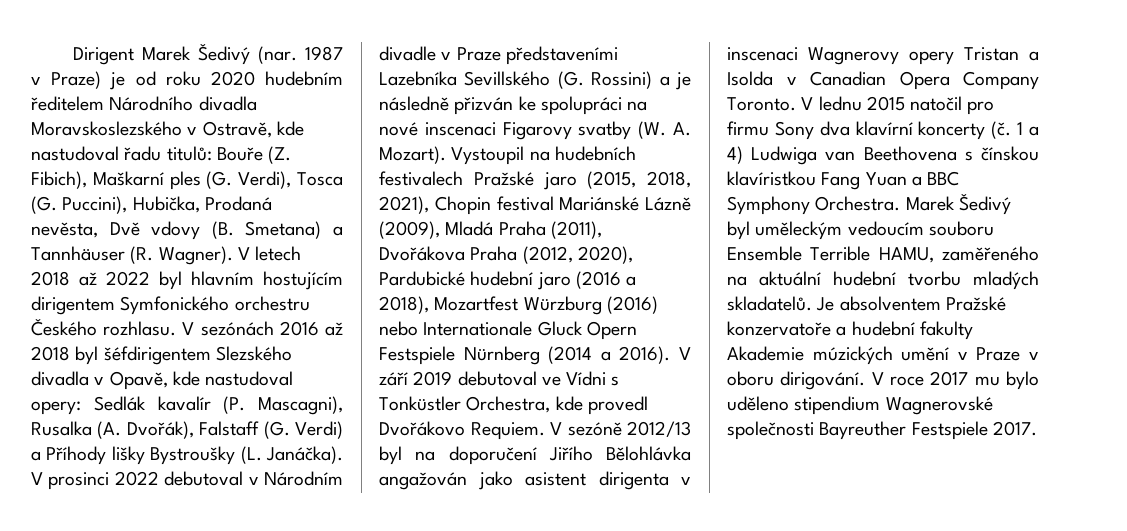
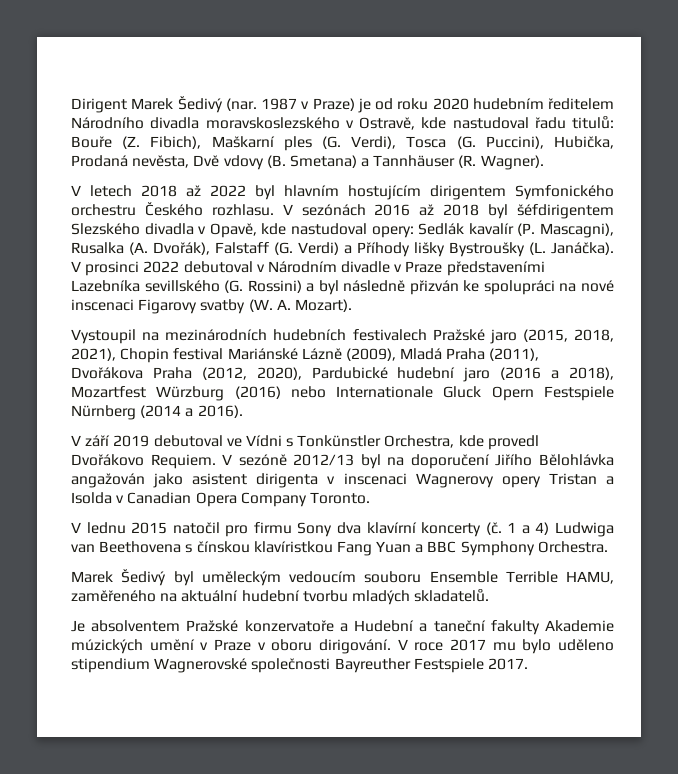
[31,121,182,136] Moravskoslezského -> [205,117,340,129] moravskoslezského
(233, 255) none -> (544, 162) //
[464,71,551,86] Sevillského -> [144,280,220,292] sevillského
[675,72,691,90] je -> [318,280,339,295] byl
(446, 155) none -> (352, 305) //
(550, 156) none -> [165,329,268,341] mezinárodních
(671, 355) none -> (243, 411) //
[379,396,461,411] Tonküstler -> [297,435,382,447] Tonkünstler
(796, 104) none -> (370, 498) //
(901, 203) none -> (608, 547) //
(812, 303) none -> (490, 595) //
[851,321,915,336] hudební -> [354,620,486,632] Hudební a taneční

